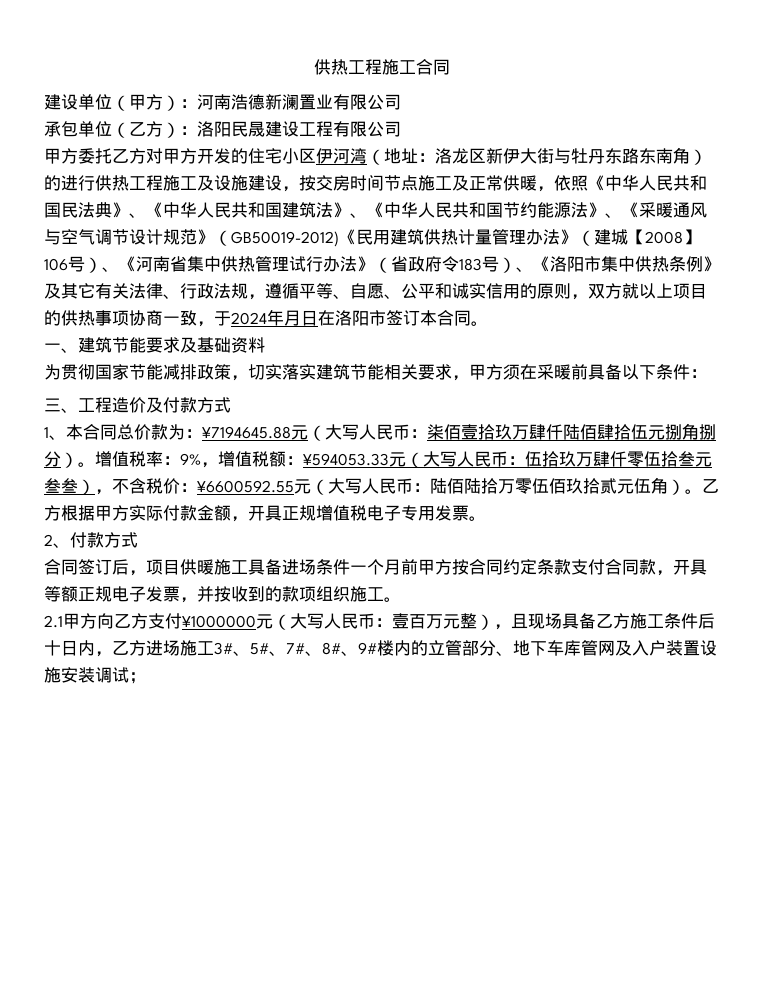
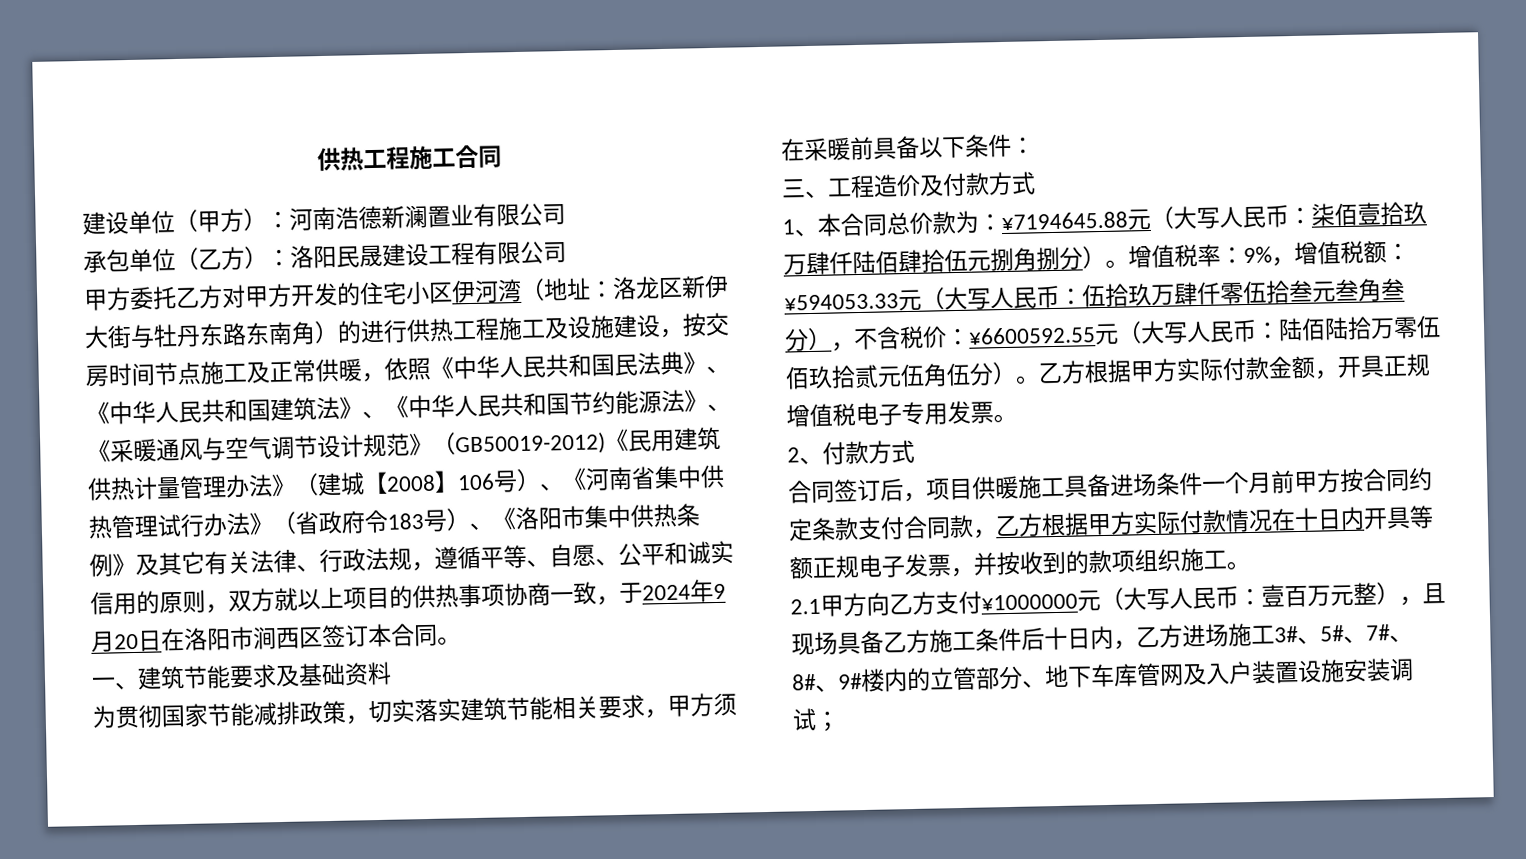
[284,310,301,326] 月 -> [713,583,726,600] [91,631,139,653] 9月20
(386, 318) none -> [252,626,323,650] 涧西区
[61,478,78,493] 叁 -> [1358,277,1405,302] [784,328,809,352] 角叁分
(668, 485) none -> [946,362,994,387] 伍分
(673, 573) none -> [995,506,1365,537] 乙方根据甲方实际付款情况在十日内

